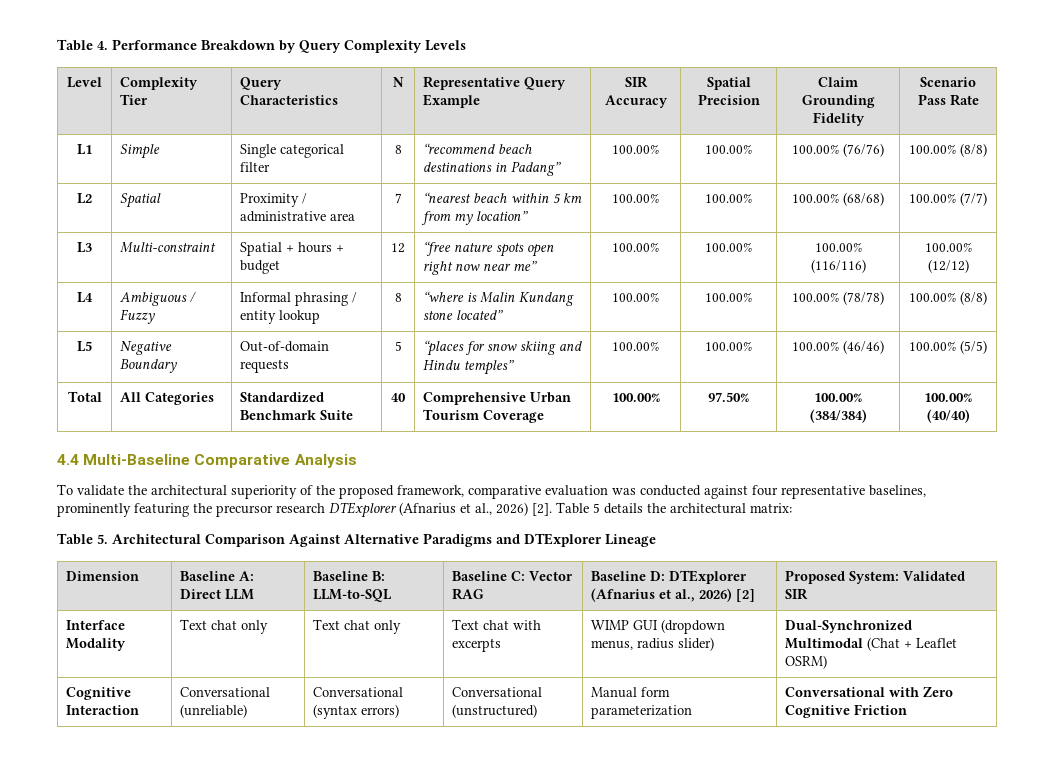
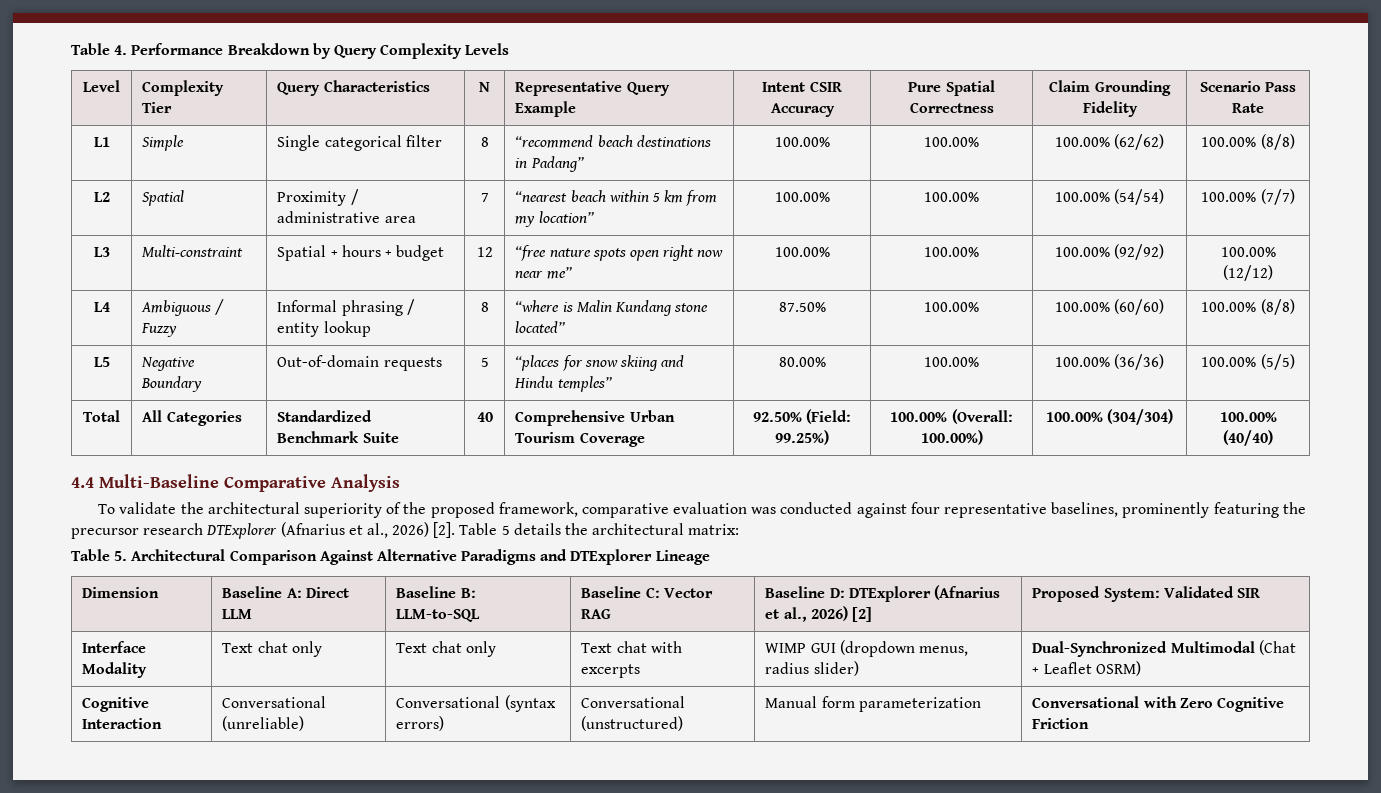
[624,76,648,88] SIR -> [762,81,842,92] Intent CSIR
[706,77,751,90] [697,94,760,105] Spatial Precision -> [908,80,995,96] [909,102,994,113] Pure Spatial Correctness
[843,143,884,157] (76/76) -> [1114,134,1165,150] (62/62)
[843,192,884,206] (68/68) -> [1114,189,1165,205] (54/54)
[810,259,866,273] (116/116) -> [1114,244,1165,260] (92/92)
[612,292,659,302] [705,292,752,302] [792,291,884,305] 100.00% | 100.00% | 100.00% (78/78) -> [778,302,826,312] [923,302,979,312] [1054,299,1165,315] 87.50% | 100.00% | 100.00% (60/60)
[612,341,659,351] [705,341,752,351] [792,340,884,354] 100.00% | 100.00% | 100.00% (46/46) -> [778,357,826,367] [923,357,979,367] [1054,354,1165,370] 80.00% | 100.00% | 100.00% (36/36)
[611,393,660,402] [708,392,749,402] [814,393,862,402] [809,409,867,423] 100.00% | 97.50% | 100.00% (384/384) -> [752,409,852,424] [775,430,829,445] [890,409,1013,424] [920,430,983,445] [1045,409,1174,425] 92.50% (Field: 99.25%) | 100.00% (Overall: 100.00%) | 100.00% (304/304)

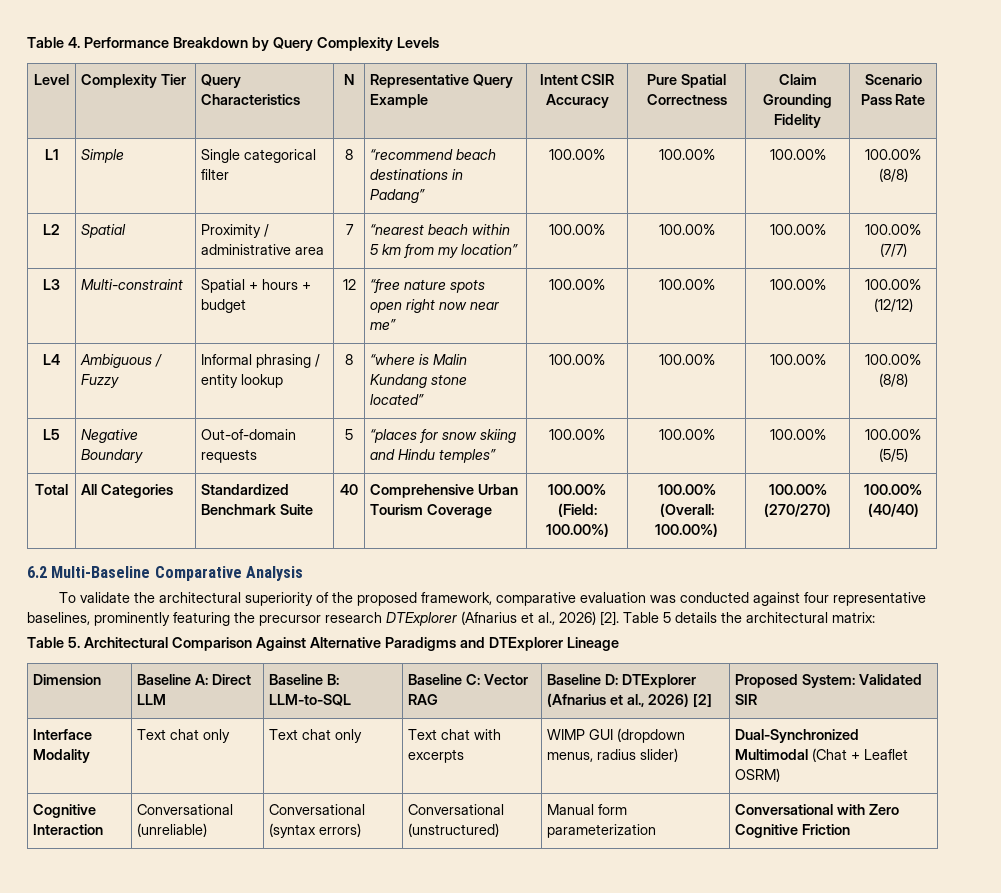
[1114,134,1165,150] (62/62) -> (826, 154) none
[1114,189,1165,205] (54/54) -> (826, 229) none
[1114,244,1165,260] (92/92) -> (826, 284) none
[778,302,826,312] [923,302,979,312] [1054,299,1165,315] 87.50% | 100.00% | 100.00% (60/60) -> [549,354,606,365] [658,354,715,365] [769,354,826,365] 100.00% | 100.00% | 100.00%
[778,357,826,367] [923,357,979,367] [1054,354,1165,370] 80.00% | 100.00% | 100.00% (36/36) -> [549,429,606,440] [658,429,715,440] [769,429,826,440] 100.00% | 100.00% | 100.00%
[752,409,852,424] [775,430,829,445] 92.50% (Field: 99.25%) -> [548,484,607,495] [557,503,597,517] [545,523,609,537] 100.00% (Field: 100.00%)
[1107,409,1174,425] (304/304) -> [764,503,832,517] (270/270)
[71,477,94,488] 4.4 -> [27,566,47,578] 6.2

